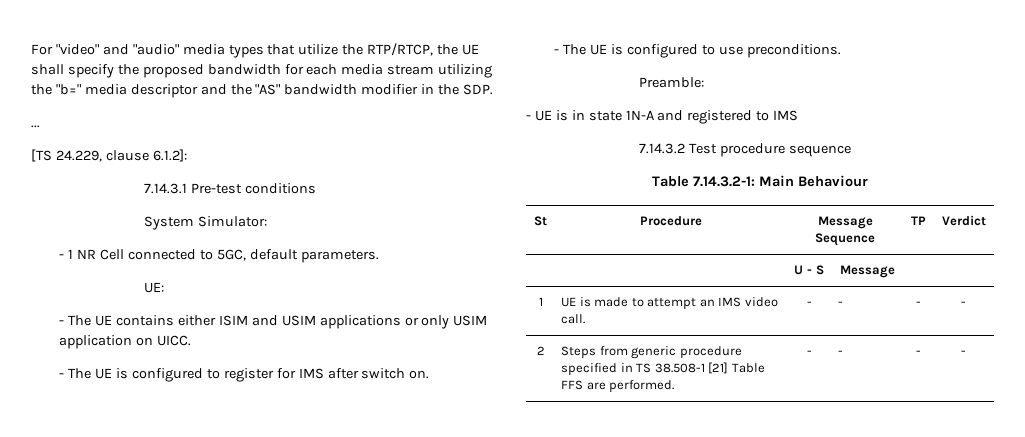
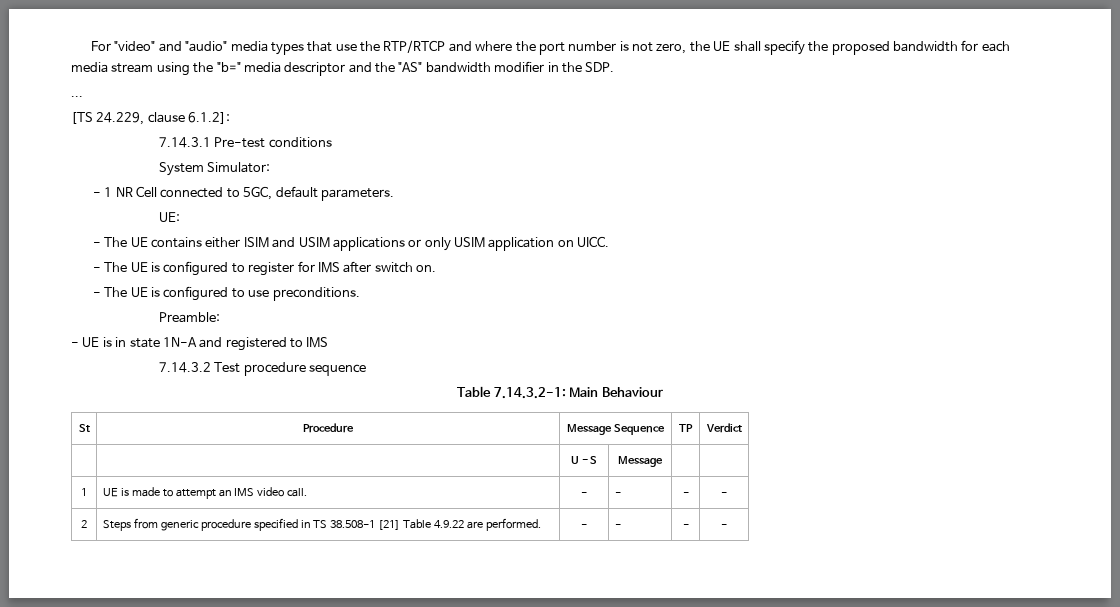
[298,43,434,56] utilize the RTP/RTCP, -> [335,40,687,55] use the RTP/RTCP and where the port number is not zero,
[438,64,493,78] utilizing -> [156,62,190,76] using
[561,380,584,390] FFS -> [434,520,465,528] 4.9.22

